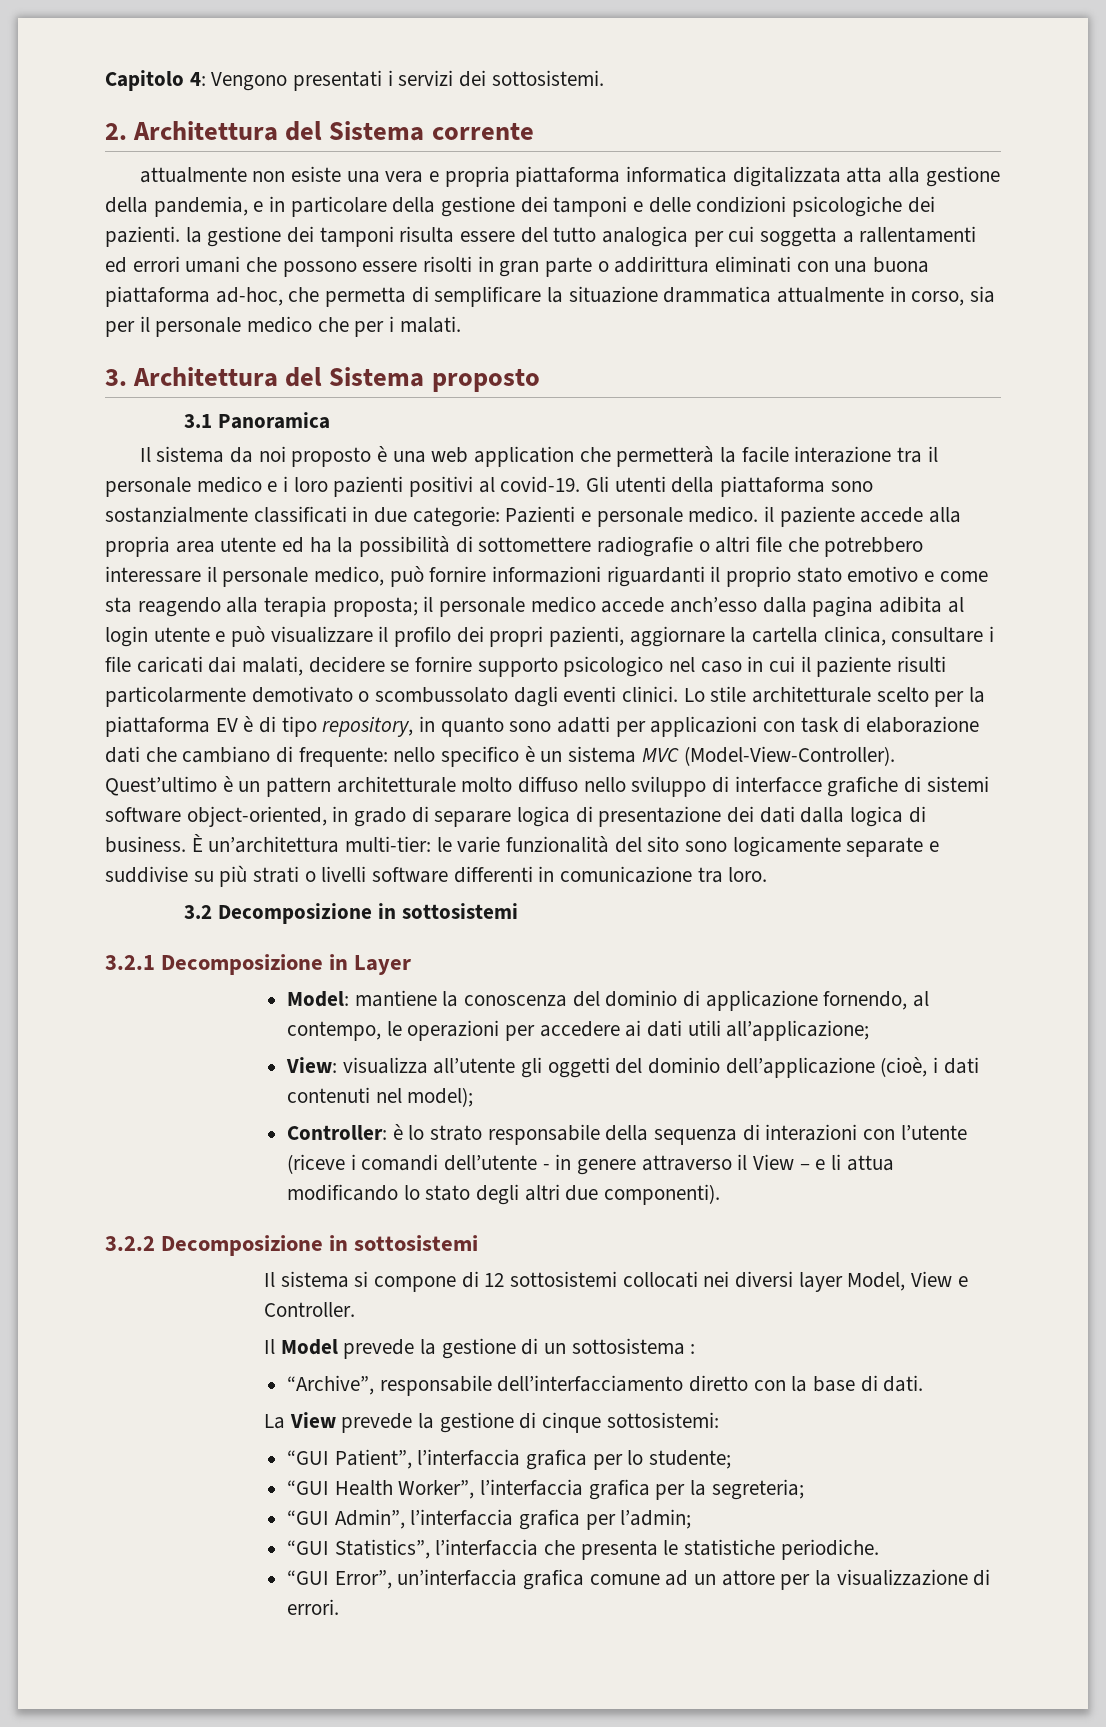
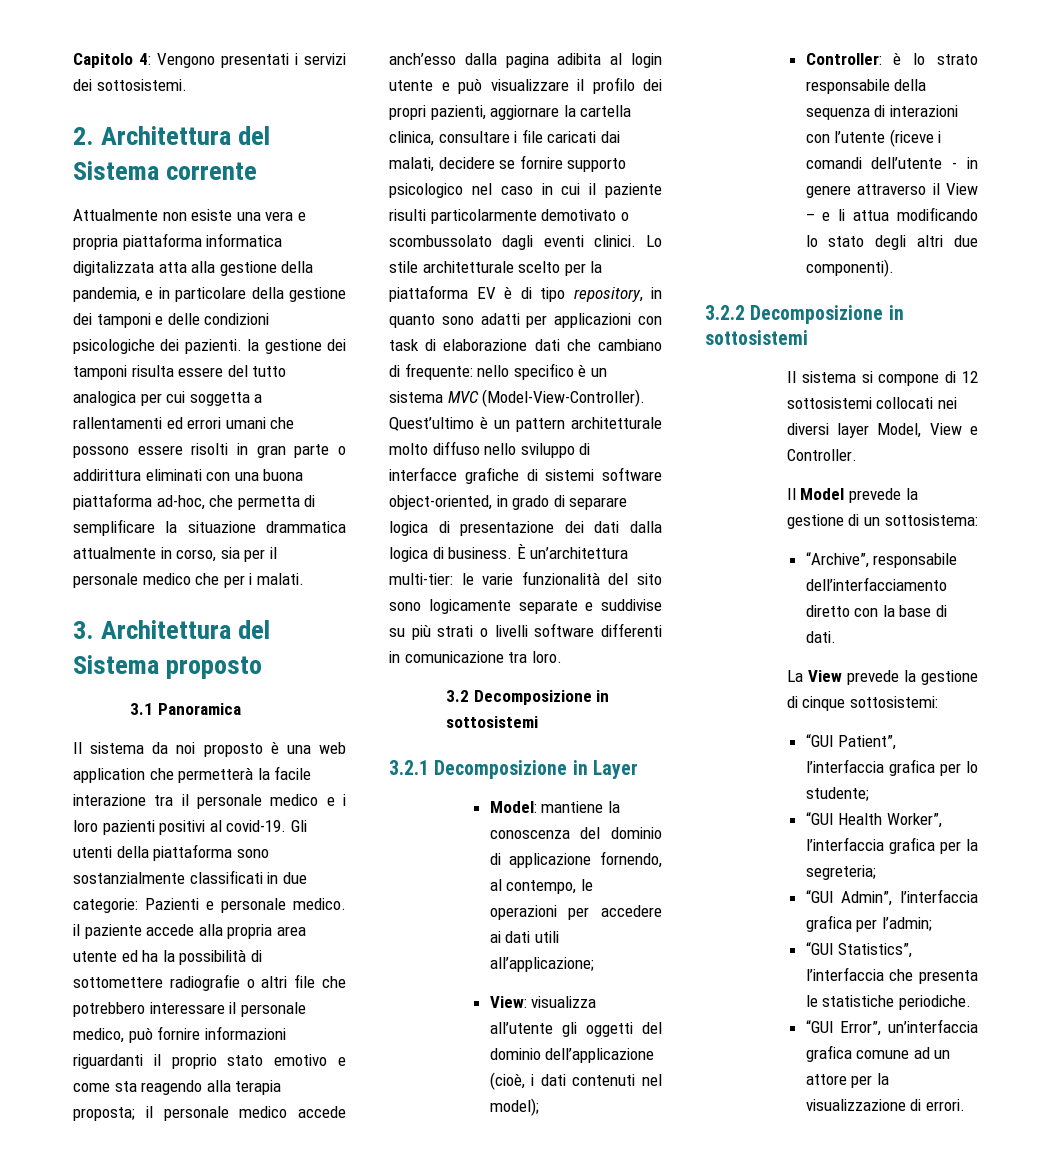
[139,167,247,183] attualmente -> [73,209,158,221] Attualmente
[571,1338,696,1355] sottosistema : -> [884,514,978,526] sottosistema:

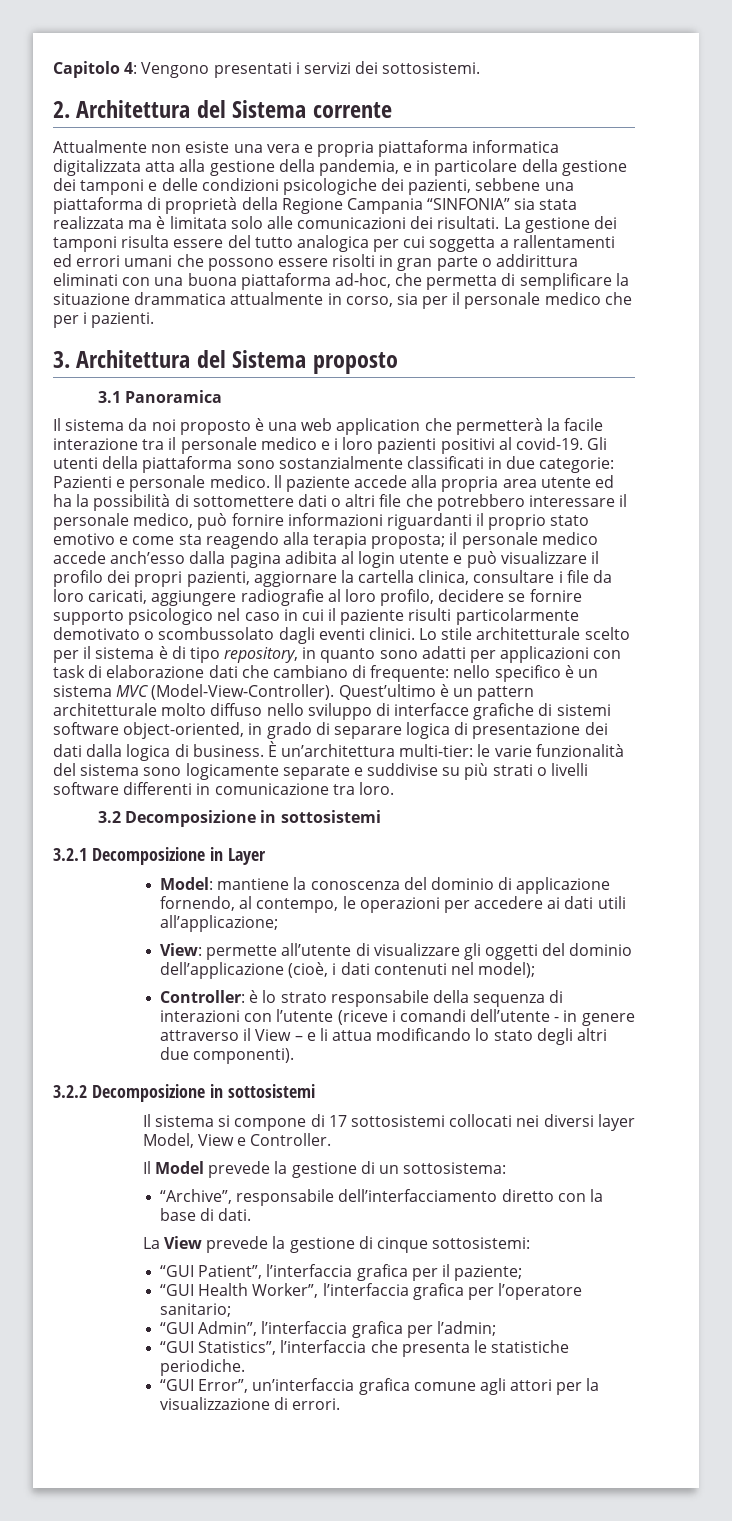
[184,339,260,354] pazienti. la -> [408,178,574,195] [53,197,578,214] [53,216,521,229] pazienti, sebbene una piattaforma di proprietà della Regione Campania “SINFONIA” sia stata realizzata ma è limitata solo alle comunicazioni dei risultati. La
[256,573,304,585] malati. -> [91,312,155,328] pazienti.
[73,924,80,936] il -> [273,475,282,488] ll
[169,974,240,991] radiografie -> [297,494,327,507] dati
[547,131,620,143] [389,157,434,172] caricati dai malati, -> [593,570,613,583] [53,589,435,606] da loro caricati, aggiungere radiografie al loro profilo,
[590,261,603,273] [389,285,496,302] la piattaforma EV -> [83,646,155,659] il sistema
[637,573,662,585] sito -> [80,764,140,776] sistema
[531,996,597,1008] [489,1022,553,1034] visualizza all’utente -> [206,943,460,960] permette all’utente di visualizzare
[962,371,978,383] 12 -> [328,1115,347,1127] 17
[966,761,978,773] [805,787,869,801] lo studente; -> [441,1264,523,1281] il paziente;
[966,839,978,851] [805,865,876,880] la segreteria; -> [498,1283,583,1300] [159,1303,231,1317] l’operatore sanitario;
[913,1047,951,1059] [805,1074,847,1085] ad un attore -> [479,1378,553,1395] agli attori

